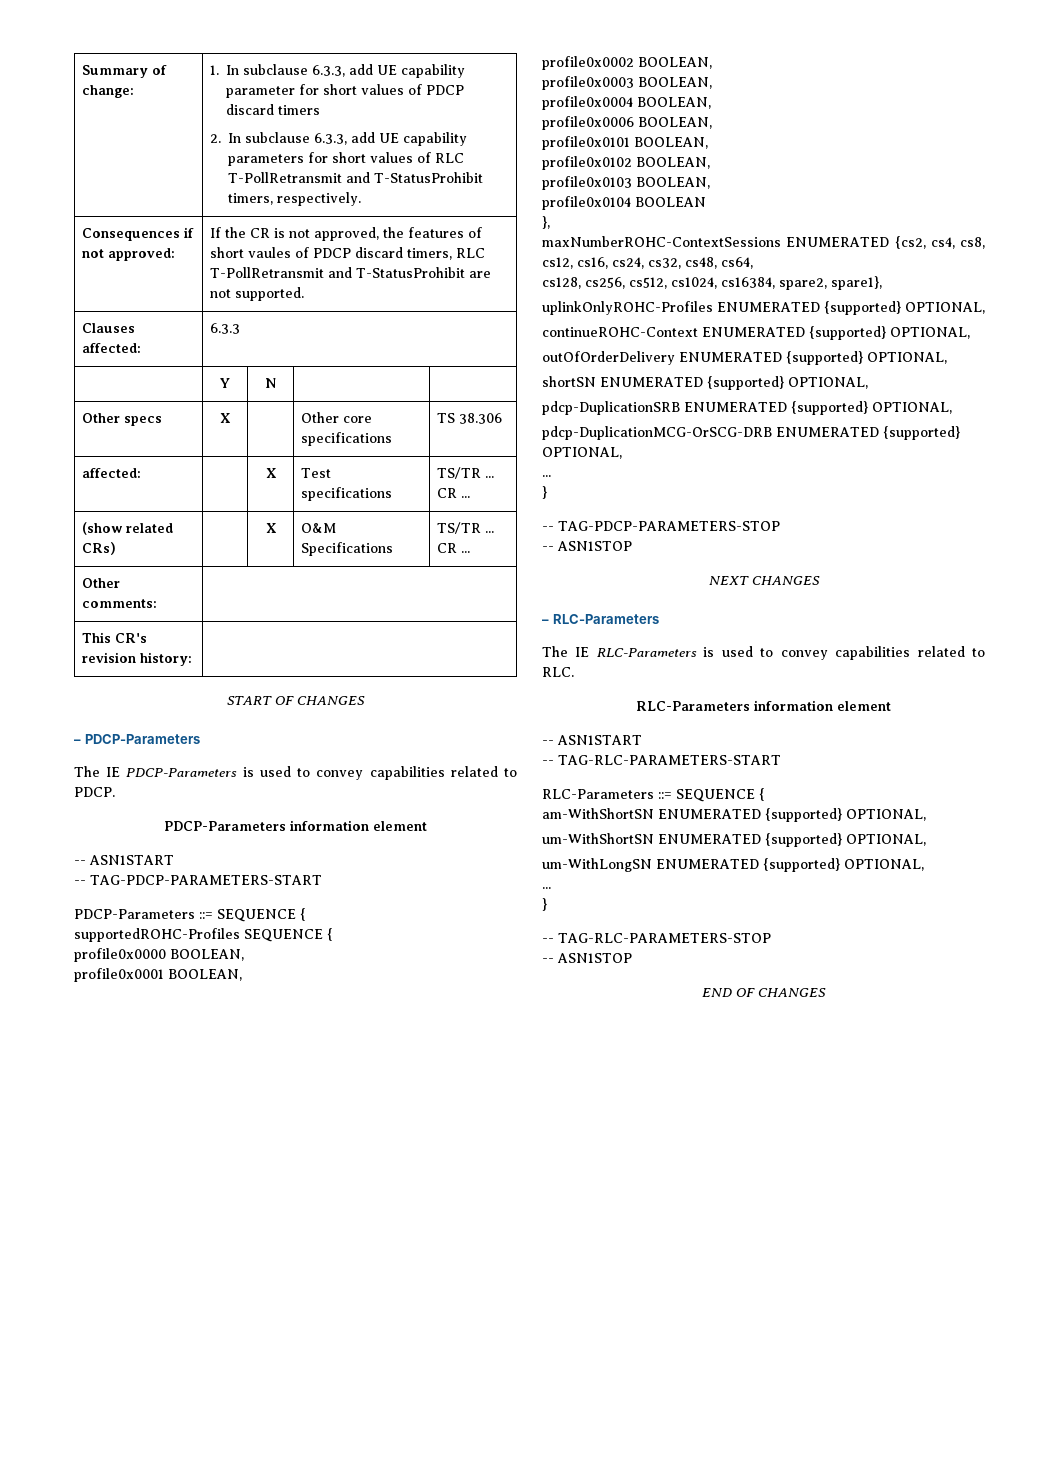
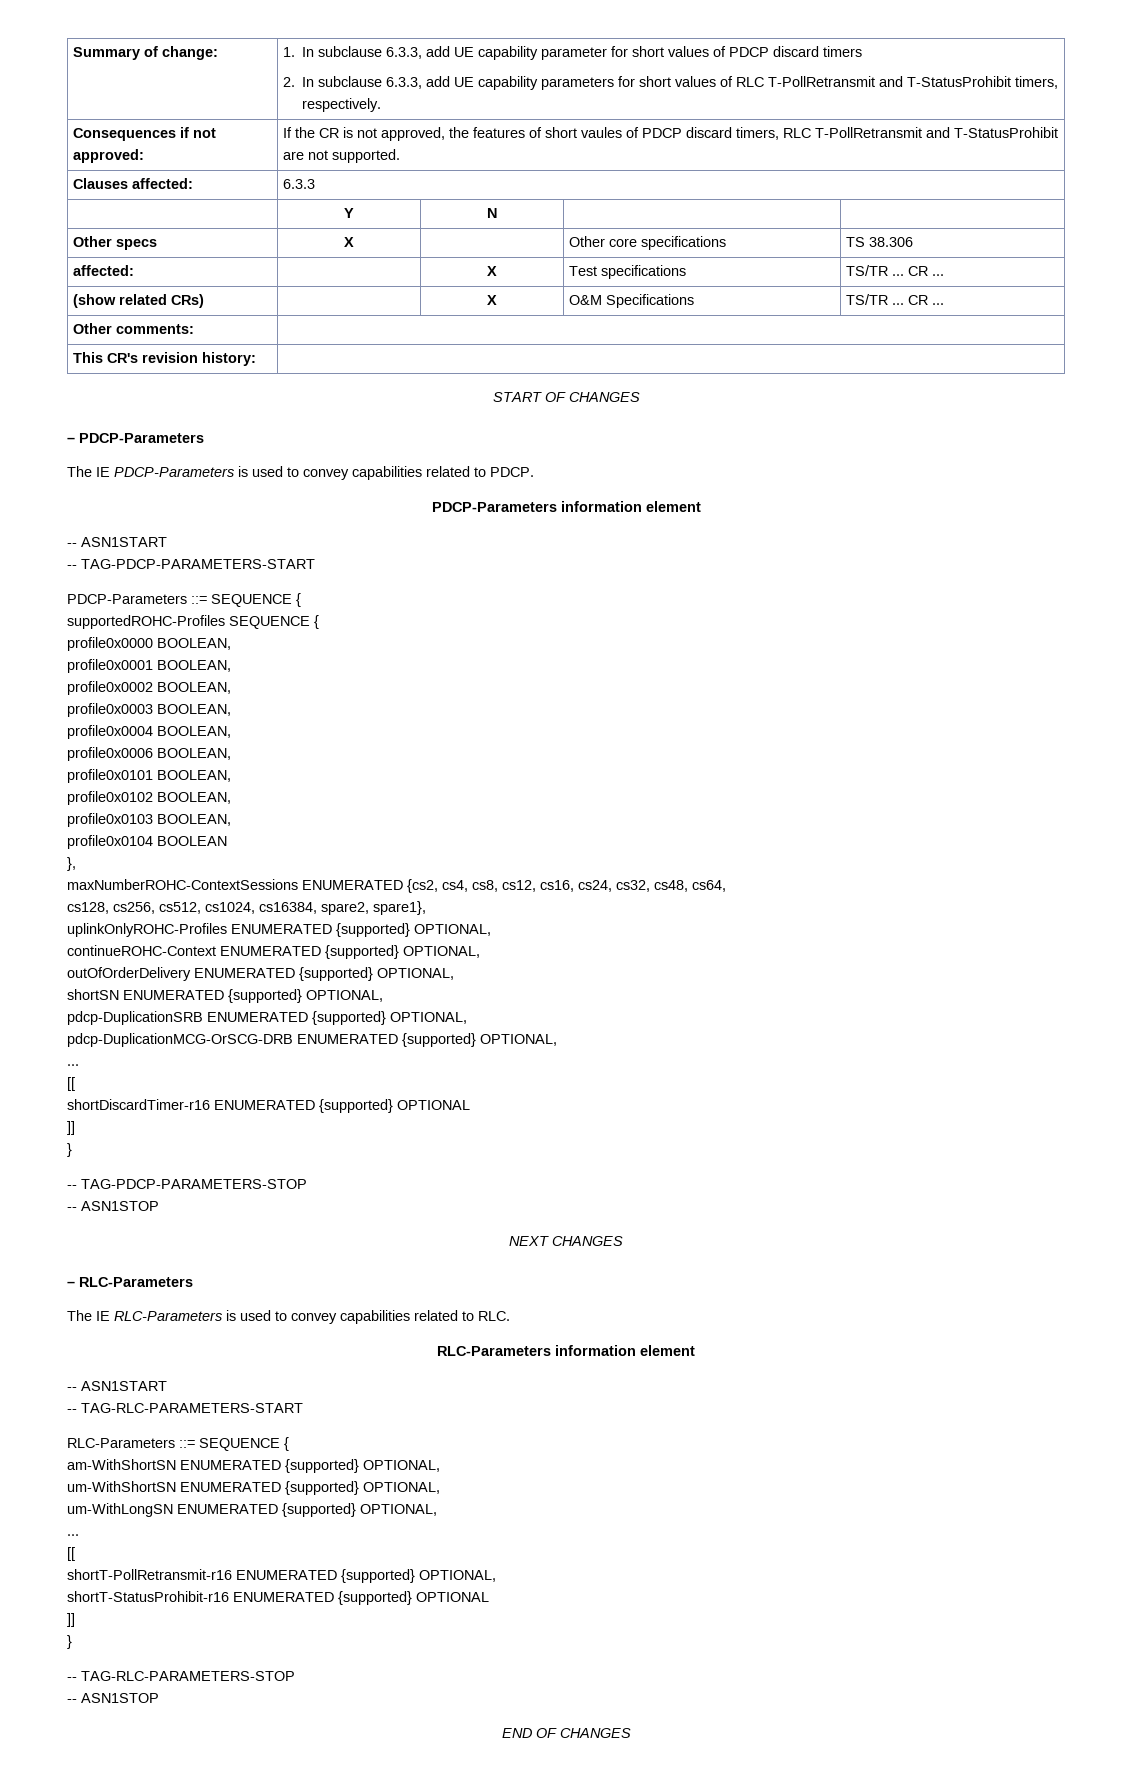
(551, 476) none -> [67,1077,75,1091] [67,1099,470,1113] [67,1121,75,1135] // [[ // shortDiscardTimer-r16 ENUMERATED {supported} OPTIONAL // ]]
(551, 888) none -> [67,1547,75,1561] [67,1569,496,1583] [67,1591,489,1605] [67,1613,75,1627] // [[ // shortT-PollRetransmit-r16 ENUMERATED {supported} OPTIONAL, // shortT-StatusProhibit-r16 ENUMERATED {supported} OPTIONAL // ]]

